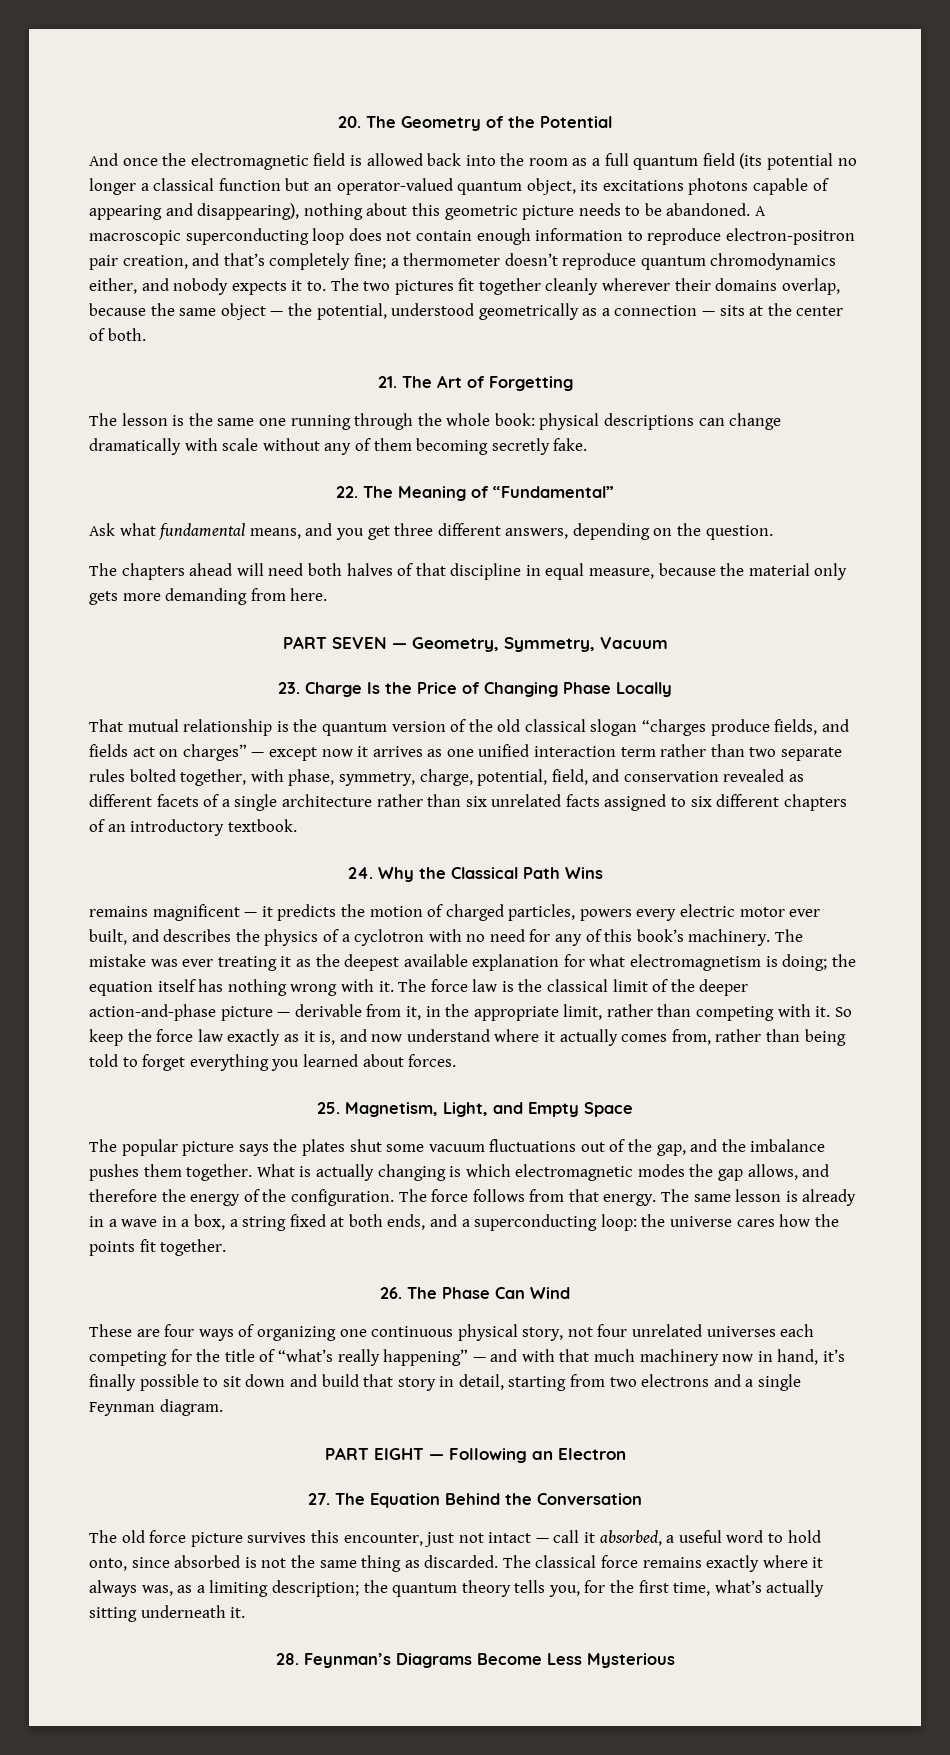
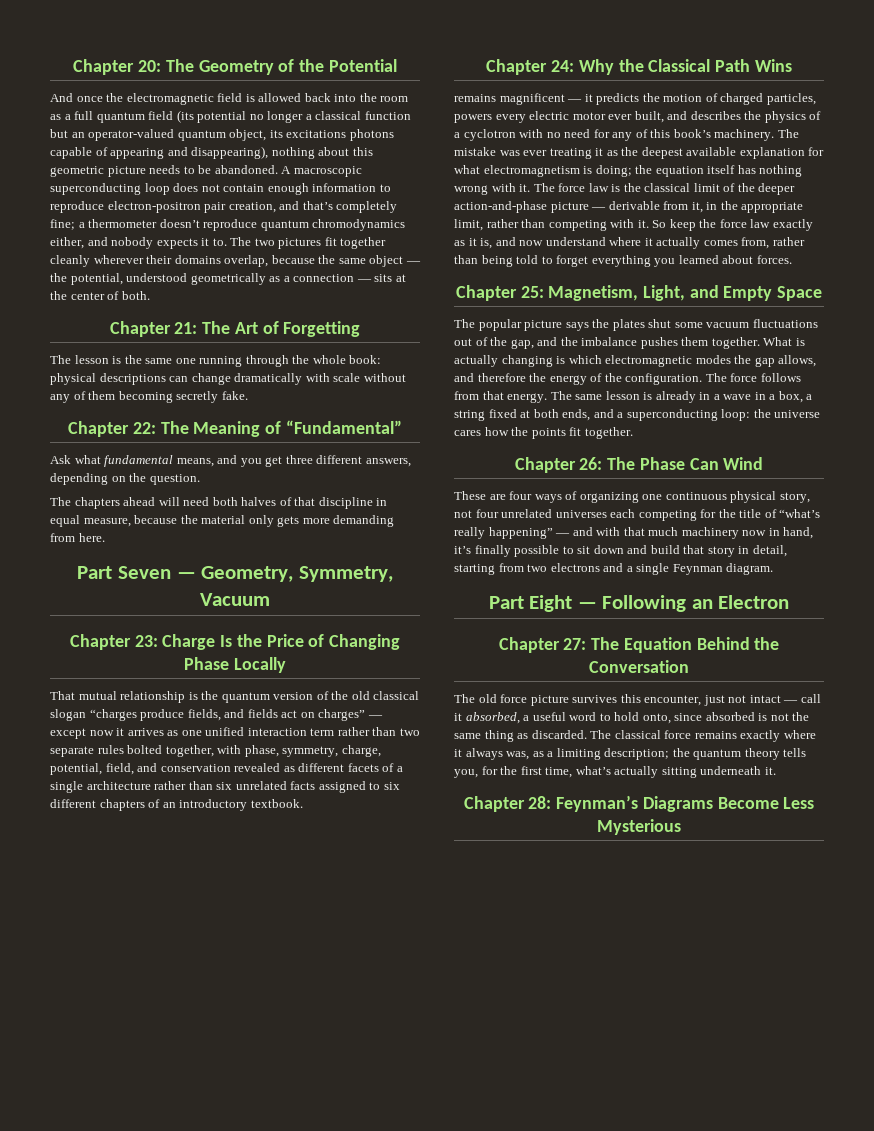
[338,116,361,128] 20. -> [73,59,162,75] Chapter 20:
[377,376,397,388] 21. -> [109,321,198,337] Chapter 21:
[336,486,358,498] 22. -> [68,421,156,437] Chapter 22:
[282,636,387,649] PART SEVEN -> [77,566,171,579] Part Seven
[278,682,300,694] 23. -> [69,634,158,650] Chapter 23:
[347,867,373,879] 24. -> [486,59,575,75] Chapter 24:
[317,1102,340,1114] 25. -> [455,285,544,301] Chapter 25:
[380,1287,402,1299] 26. -> [514,457,603,473] Chapter 26:
[324,1447,424,1460] PART EIGHT -> [488,595,573,612] Part Eight
[308,1493,330,1505] 27. -> [498,637,587,653] Chapter 27:
[275,1653,299,1665] 28. -> [463,796,552,812] Chapter 28:

